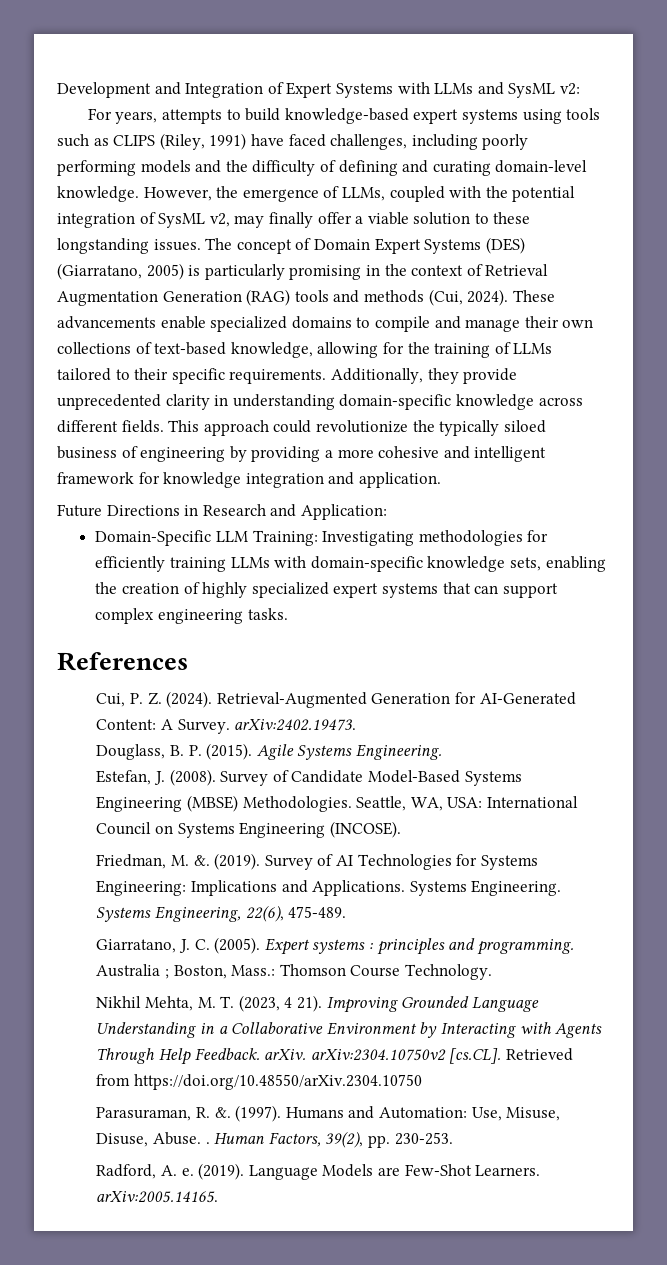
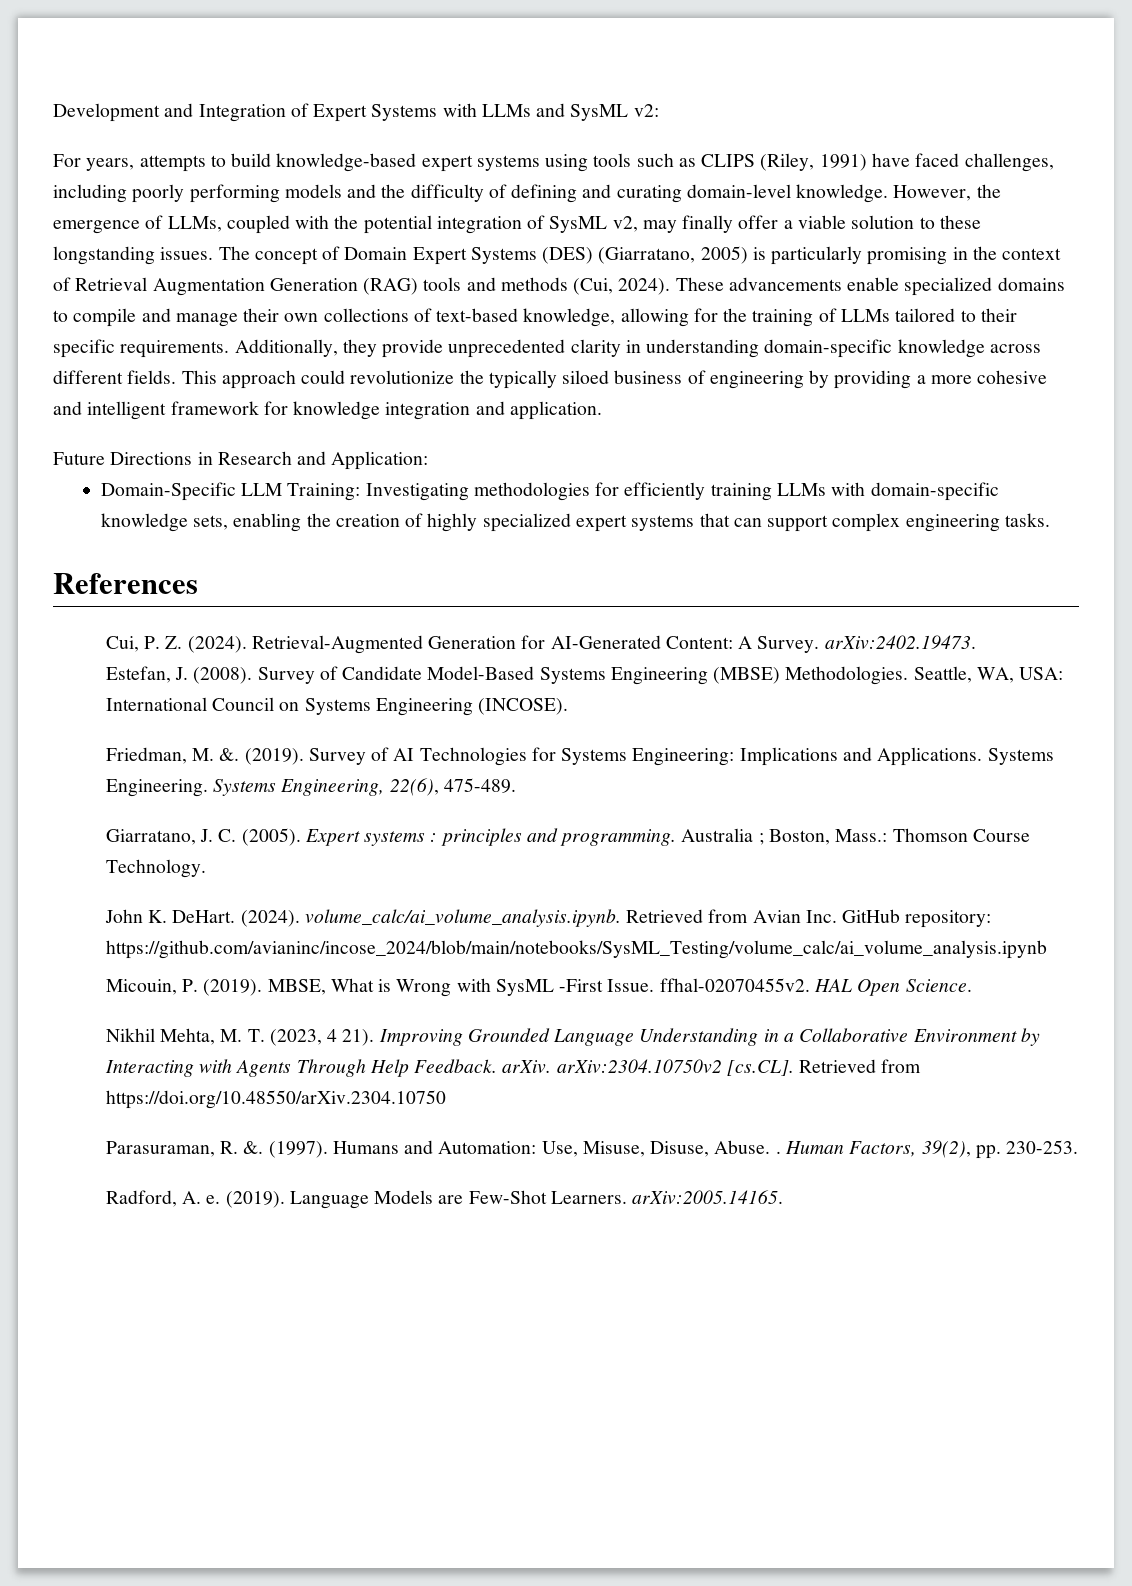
[96,743,442,760] // Douglass, B. P. (2015). Agile Systems Engineering. -> (976, 642) none
(492, 972) none -> [104,909,992,928] [105,940,1047,959] [105,978,972,997] // John K. DeHart. (2024). volume_calc/ai_volume_analysis.ipynb. Retrieved from Avian Inc. GitHub repository: https://github.com/avianinc/incose_2024/blob/main/notebooks/SysML_Testing/volume_calc/ai_volume_analysis.ipynb // Micouin, P. (2019). MBSE, What is Wrong with SysML -First Issue. ffhal-02070455v2. HAL Open Science.

